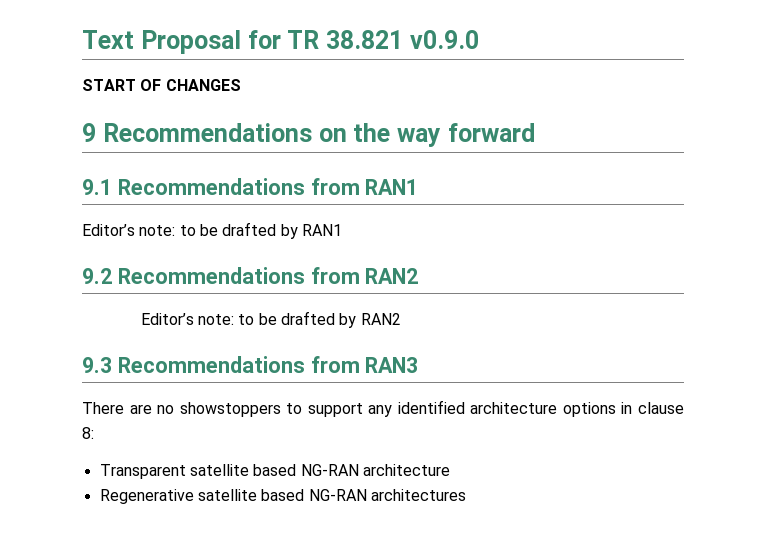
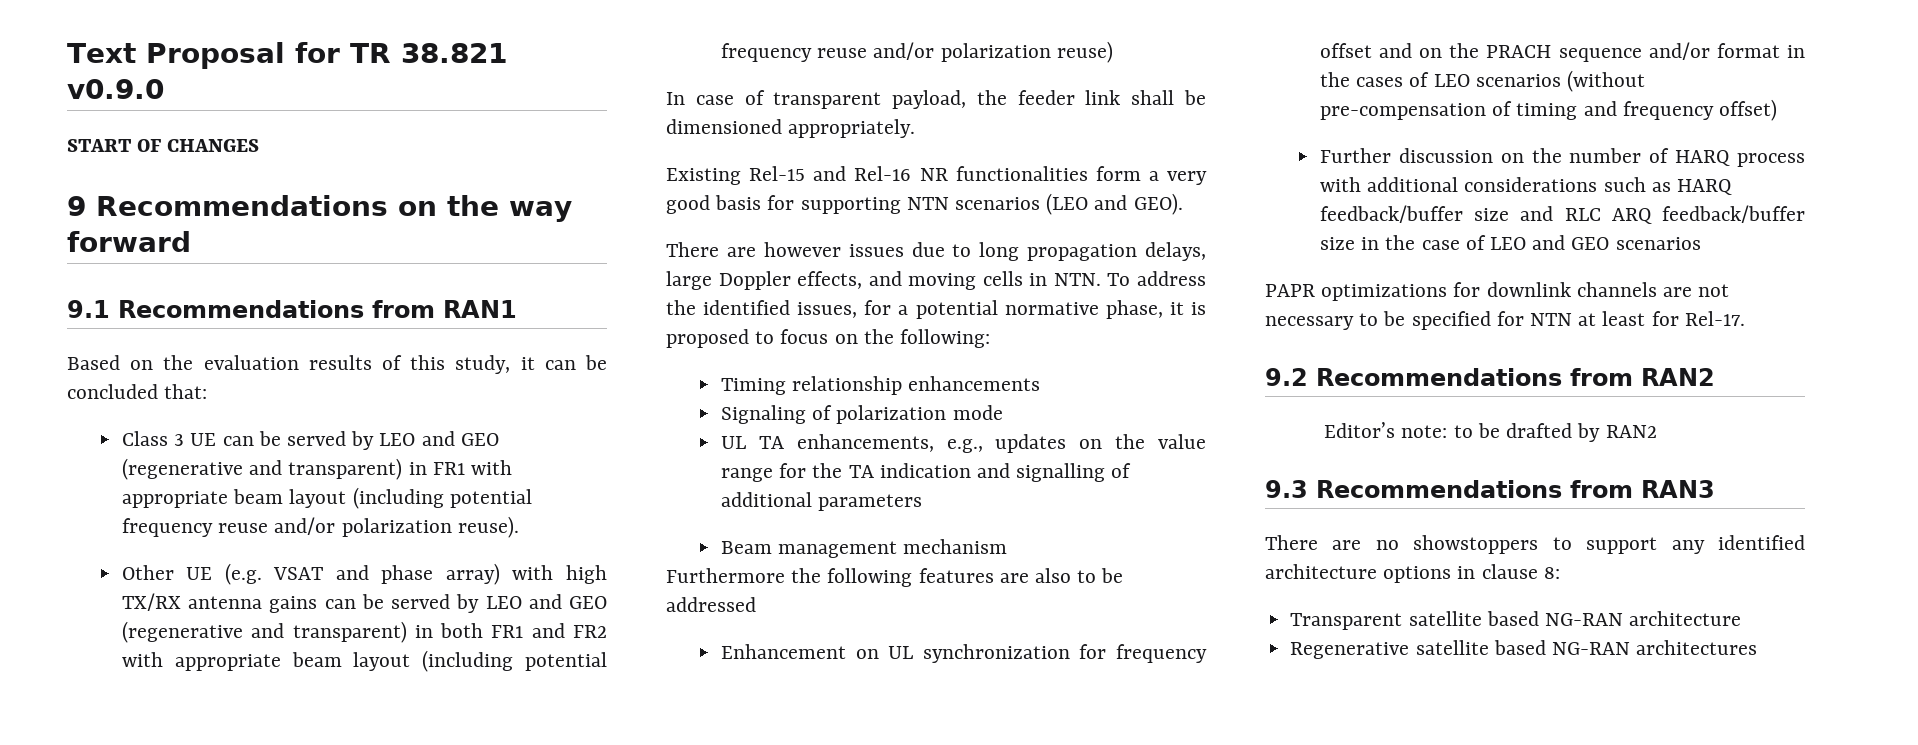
[82,222,342,239] Editor’s note: to be drafted by RAN1 -> [67,355,607,374] [67,384,208,399] [121,431,499,450] [121,458,512,480] [121,487,532,509] [121,516,519,538] [121,563,607,585] [121,593,607,613] [121,621,607,643] [121,650,607,672] [720,41,1113,63] [666,90,1206,109] [666,119,916,138] [666,166,1207,185] [666,193,1183,215] [666,242,1206,261] [666,271,1206,290] [666,300,1206,319] [666,329,991,348] [720,376,1041,395] [720,405,1003,424] [720,434,1206,453] [720,463,1132,482] [720,492,923,511] [720,539,1008,558] [666,568,1124,587] [666,597,756,612] [720,644,1207,663] [1319,42,1805,62] [1319,70,1645,92] [1319,99,1777,121] [1319,148,1805,167] [1319,177,1732,195] [1319,205,1805,224] [1319,235,1701,250] [1265,282,1730,301] [1265,311,1745,330] Based on the evaluation results of this study, it can be concluded that: // Class 3 UE can be served by LEO and GEO (regenerative and transparent) in FR1 with appropriate beam layout (including potential frequency reuse and/or polarization reuse). // Other UE (e.g. VSAT and phase array) with high TX/RX antenna gains can be served by LEO and GEO (regenerative and transparent) in both FR1 and FR2 with appropriate beam layout (including potential frequency reuse and/or polarization reuse) // In case of transparent payload, the feeder link shall be dimensioned appropriately. // Existing Rel-15 and Rel-16 NR functionalities form a very good basis for supporting NTN scenarios (LEO and GEO). // There are however issues due to long propagation delays, large Doppler effects, and moving cells in NTN. To address the identified issues, for a potential normative phase, it is proposed to focus on the following: // Timing relationship enhancements // Signaling of polarization mode // UL TA enhancements, e.g., updates on the value range for the TA indication and signalling of additional parameters // Beam management mechanism // Furthermore the following features are also to be addressed // Enhancement on UL synchronization for frequency offset and on the PRACH sequence and/or format in the cases of LEO scenarios (without pre-compensation of timing and frequency offset) // Further discussion on the number of HARQ process with additional considerations such as HARQ feedback/buffer size and RLC ARQ feedback/buffer size in the case of LEO and GEO scenarios // PAPR optimizations for downlink channels are not necessary to be specified for NTN at least for Rel-17.

